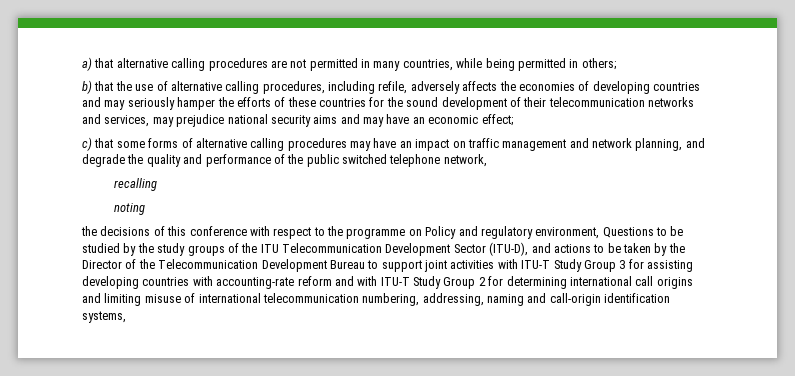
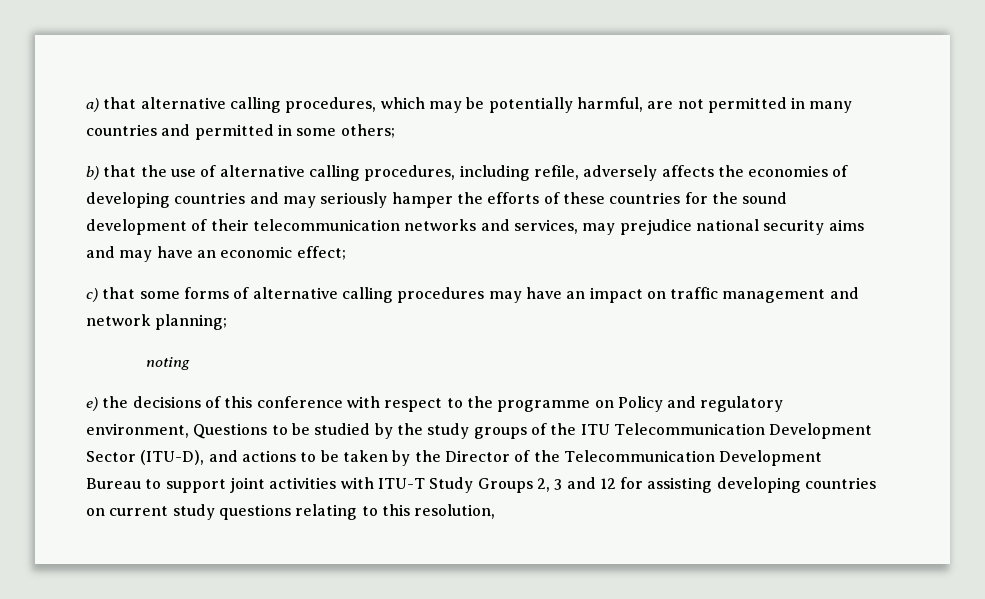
[208,58,268,71] procedures -> [285,97,643,113] procedures, which may be potentially harmful,
[402,58,579,71] countries, while being permitted in -> [86,124,337,140] countries and permitted in some
[635,138,705,151] [82,154,487,167] [113,178,157,191] planning, and degrade the quality and performance of the public switched telephone network, // recalling -> [155,314,228,330] planning;
(145, 209) none -> [86,397,98,411] e)
[583,259,693,272] [82,276,693,289] [82,293,671,306] [82,311,126,323] Group 3 for assisting developing countries with accounting-rate reform and with ITU-T Study Group 2 for determining international call origins and limiting misuse of international telecommunication numbering, addressing, naming and call-origin identification systems, -> [477,477,877,493] [86,504,496,520] Groups 2, 3 and 12 for assisting developing countries on current study questions relating to this resolution,

